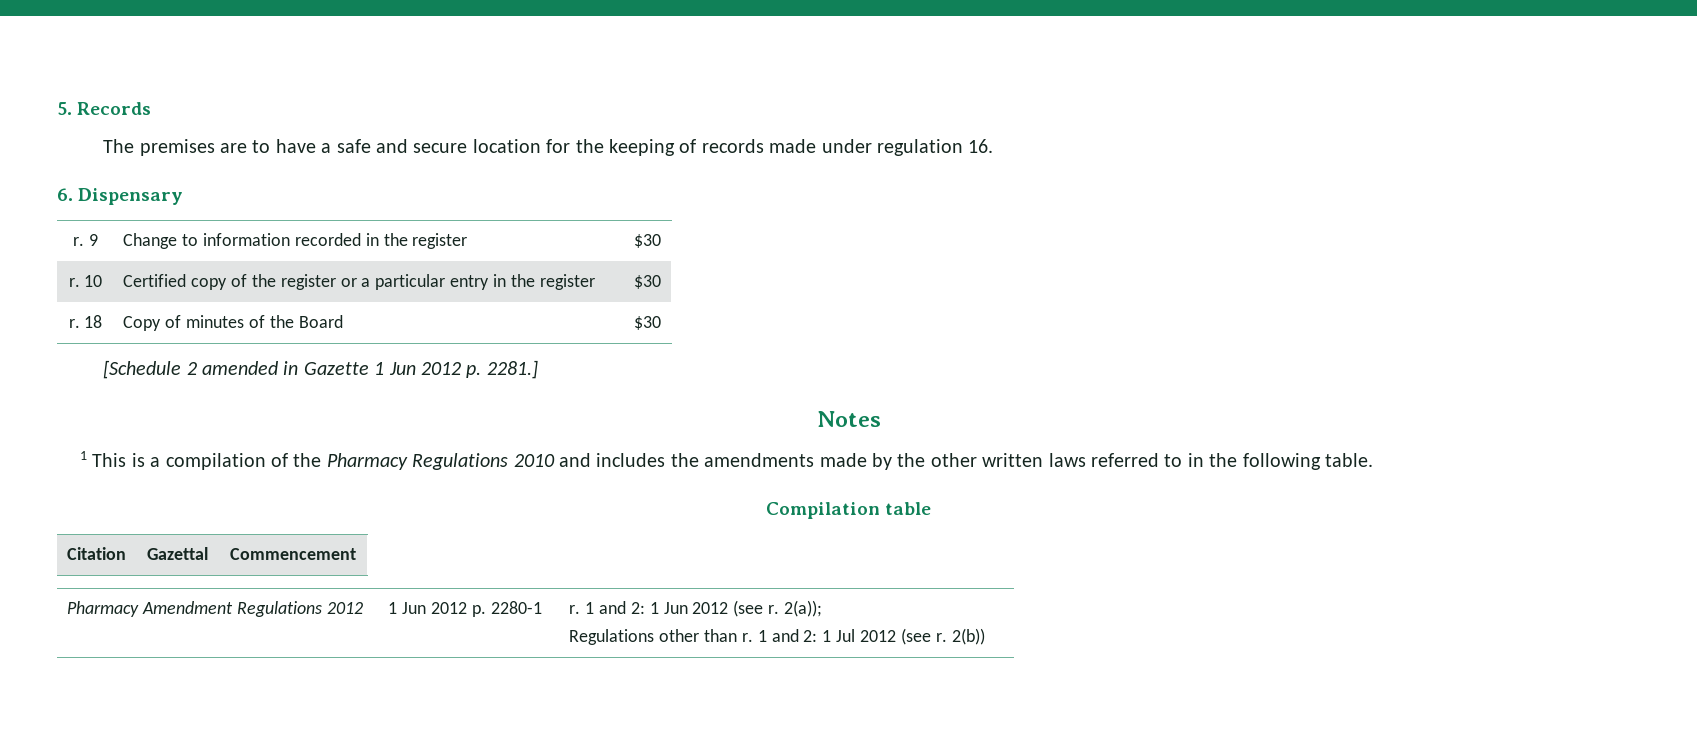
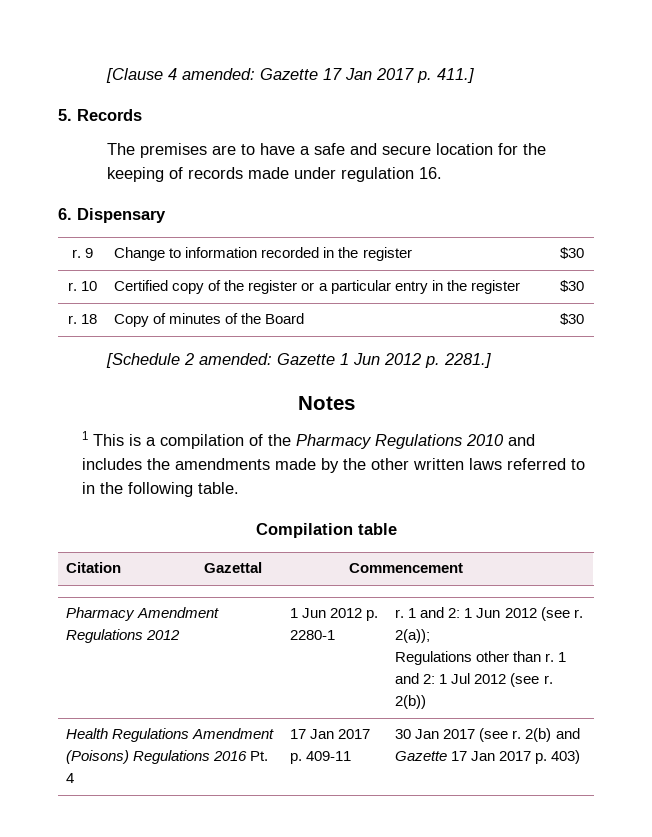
(57, 108) none -> [105,68,474,83] [Clause 4 amended: Gazette 17 Jan 2017 p. 411.] //
[201,361,299,375] amended in -> [198,353,272,365] amended:
(985, 636) none -> [66,728,275,742] [66,750,269,764] [66,773,75,783] [290,729,371,739] [290,751,352,764] [395,728,580,742] [395,750,581,764] // Health Regulations Amendment (Poisons) Regulations 2016 Pt. 4 | 17 Jan 2017 p. 409-11 | 30 Jan 2017 (see r. 2(b) and Gazette 17 Jan 2017 p. 403)

